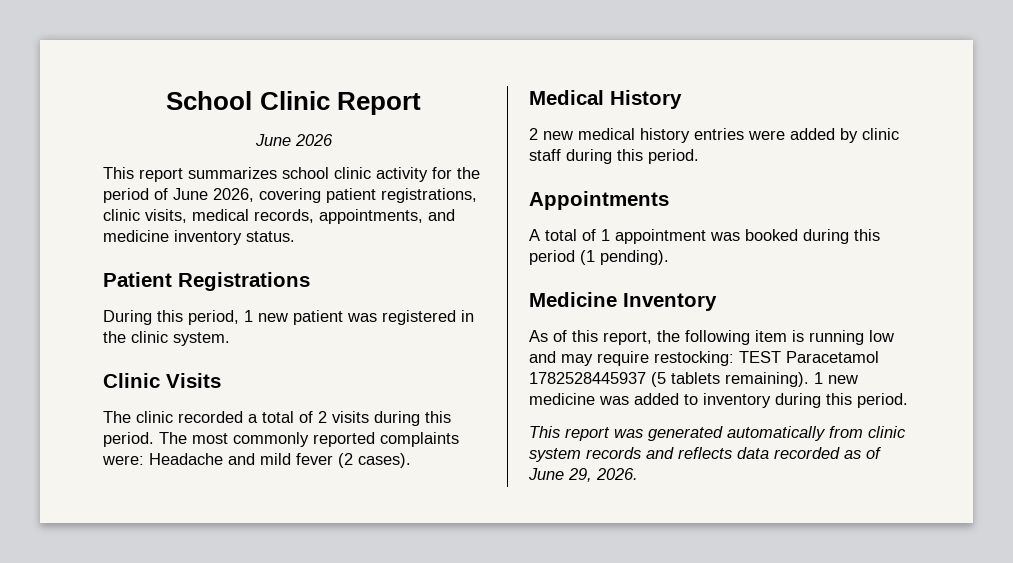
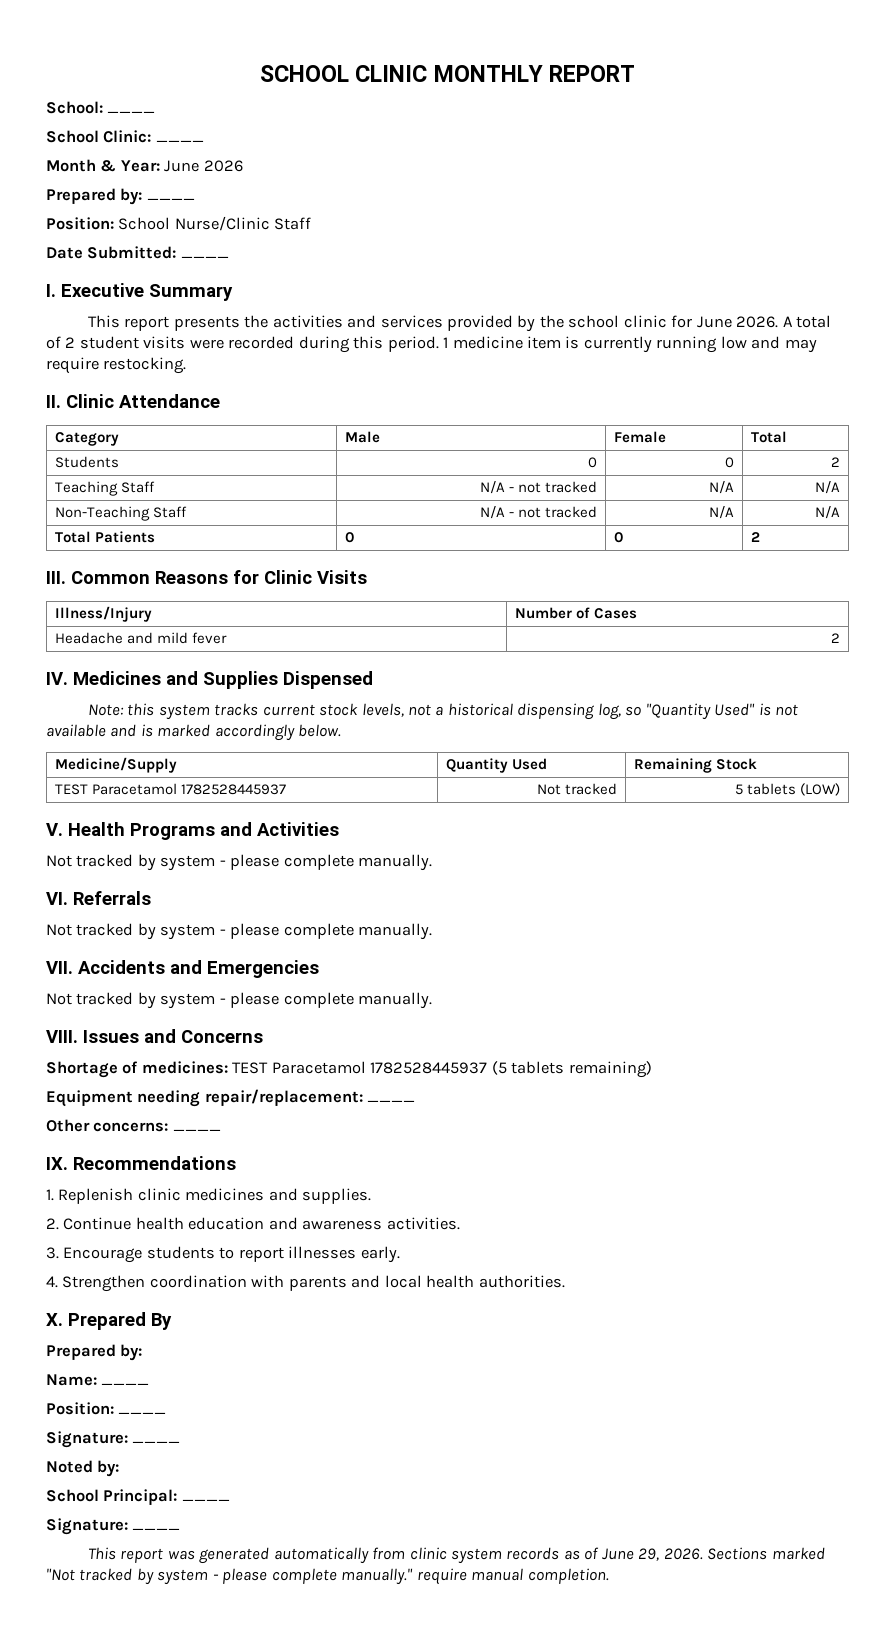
[166,91,421,115] [254,134,333,146] [103,167,480,182] [103,188,477,203] [103,209,455,224] [103,230,295,245] [103,272,310,291] [103,310,474,325] [103,331,230,346] [103,373,221,388] [103,411,451,426] [103,432,459,447] [102,453,411,468] [529,90,682,109] [529,128,899,143] [529,149,699,164] [529,191,669,210] [529,229,880,244] [529,250,669,265] [529,292,717,311] [529,330,750,345] School Clinic Report // June 2026 // This report summarizes school clinic activity for the period of June 2026, covering patient registrations, clinic visits, medical records, appointments, and medicine inventory status. // Patient Registrations // During this period, 1 new patient was registered in the clinic system. // Clinic Visits // The clinic recorded a total of 2 visits during this period. The most commonly reported complaints were: Headache and mild fever (2 cases). // Medical History // 2 new medical history entries were added by clinic staff during this period. // Appointments // A total of 1 appointment was booked during this period (1 pending). // Medicine Inventory // As of this report, the following -> [260,65,635,82] [46,101,156,114] [46,130,204,143] [46,159,243,172] [46,188,195,205] [46,216,312,231] [46,246,229,259] [46,283,233,301] [87,315,832,332] [46,336,523,353] SCHOOL CLINIC MONTHLY REPORT // School: ____ // School Clinic: ____ // Month & Year: June 2026 // Prepared by: ____ // Position: School Nurse/Clinic Staff // Date Submitted: ____ // I. Executive Summary // This report presents the activities and services provided by the school clinic for June 2026. A total of 2 student visits were recorded during this period. 1 medicine
(804, 336) none -> [583,336,652,353] currently
[654,351,734,366] restocking: -> [103,357,187,374] [46,394,220,408] [55,432,120,446] [345,431,381,443] [614,431,667,443] [751,431,788,443] [55,456,120,468] [587,457,597,468] [724,457,734,468] [830,457,840,467] [55,481,156,496] [479,481,597,494] [708,481,734,494] [814,481,840,494] [55,506,188,521] [479,506,597,519] [708,506,734,519] [814,506,840,519] [55,531,156,543] [345,532,355,543] [614,532,624,543] [751,532,761,542] [46,570,367,584] [55,606,153,622] [515,607,638,619] [55,632,228,644] [830,633,840,643] [46,671,373,689] [87,703,799,720] [46,724,342,741] [55,757,178,773] [446,758,548,773] [634,758,758,773] [55,783,287,795] [536,783,617,795] [734,783,840,796] [46,822,339,840] [46,854,433,871] [46,891,151,905] [46,923,433,940] [46,960,319,978] [46,992,433,1009] [46,1029,263,1043] [46,1061,228,1078] restocking. // II. Clinic Attendance // Category | Male | Female | Total // Students | 0 | 0 | 2 // Teaching Staff | N/A - not tracked | N/A | N/A // Non-Teaching Staff | N/A - not tracked | N/A | N/A // Total Patients | 0 | 0 | 2 // III. Common Reasons for Clinic Visits // Illness/Injury | Number of Cases // Headache and mild fever | 2 // IV. Medicines and Supplies Dispensed // Note: this system tracks current stock levels, not a historical dispensing log, so "Quantity Used" is not available and is marked accordingly below. // Medicine/Supply | Quantity Used | Remaining Stock // TEST Paracetamol 1782528445937 | Not tracked | 5 tablets (LOW) // V. Health Programs and Activities // Not tracked by system - please complete manually. // VI. Referrals // Not tracked by system - please complete manually. // VII. Accidents and Emergencies // Not tracked by system - please complete manually. // VIII. Issues and Concerns // Shortage of medicines:
[725,372,858,387] [529,393,908,408] remaining). 1 new medicine was added to inventory during this period. -> [568,1061,652,1078] [46,1089,416,1107] [46,1119,221,1132] [46,1156,236,1170] [46,1188,372,1204] [46,1217,460,1230] [46,1246,400,1263] [46,1275,565,1292] [46,1312,172,1330] [46,1344,143,1361] [46,1374,150,1386] [46,1402,167,1415] [46,1431,181,1448] [46,1460,120,1477] [46,1489,230,1505] [46,1518,181,1535] remaining) // Equipment needing repair/replacement: ____ // Other concerns: ____ // IX. Recommendations // 1. Replenish clinic medicines and supplies. // 2. Continue health education and awareness activities. // 3. Encourage students to report illnesses early. // 4. Strengthen coordination with parents and local health authorities. // X. Prepared By // Prepared by: // Name: ____ // Position: ____ // Signature: ____ // Noted by: // School Principal: ____ // Signature: ____
[646,447,840,459] and reflects data recorded -> (560, 1553) none
(638, 474) none -> [707,1547,825,1560] [46,1568,609,1585] Sections marked "Not tracked by system - please complete manually." require manual completion.

